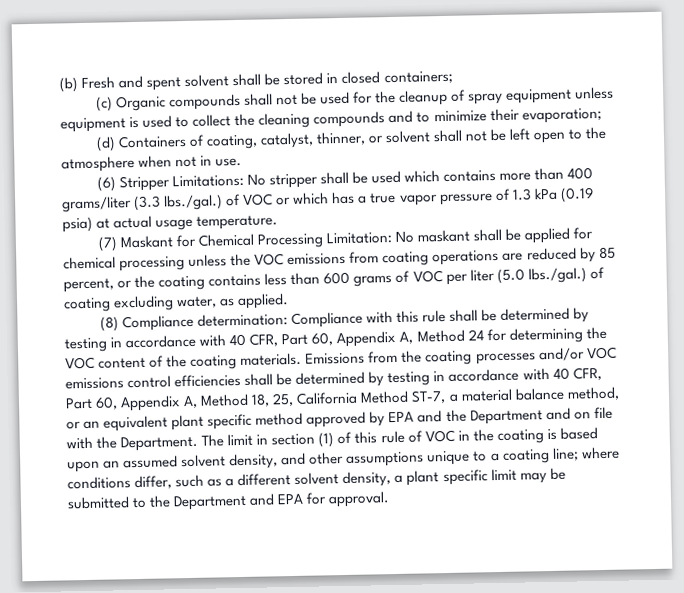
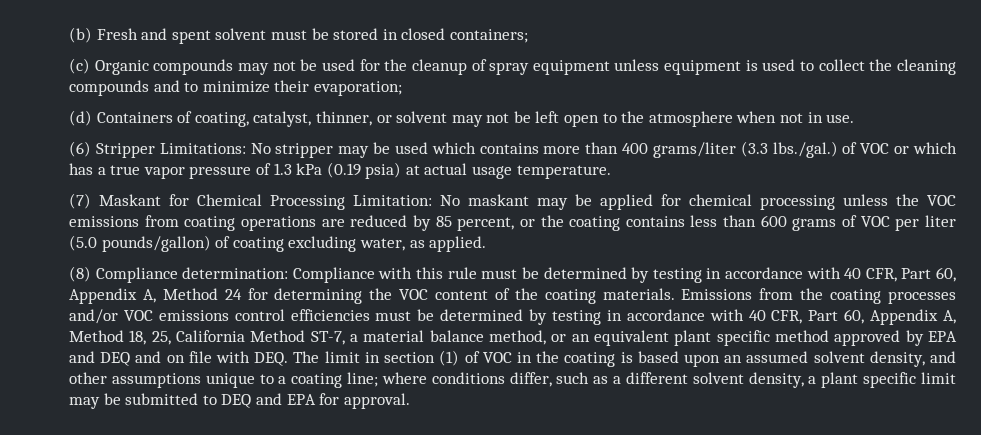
[232,73,262,87] shall -> [270,30,307,40] must
[243,93,273,106] shall -> [237,63,269,75] may
[433,129,464,143] shall -> [451,115,483,127] may
[320,171,350,185] shall -> [338,146,370,158] may
[473,228,503,242] shall -> [537,198,568,210] may
[527,267,587,284] lbs./gal.) -> [101,235,211,252] pounds/gallon)
[449,309,479,322] shall -> [481,269,518,279] must
[244,373,274,386] shall -> [375,311,412,321] must
[445,409,543,425] the Department -> [100,352,131,366] DEQ
[96,435,199,452] the Department. -> [254,352,289,366] DEQ.
[354,430,423,444] this rule of -> (480, 357) none
[149,494,248,511] the Department -> [221,394,252,408] DEQ

